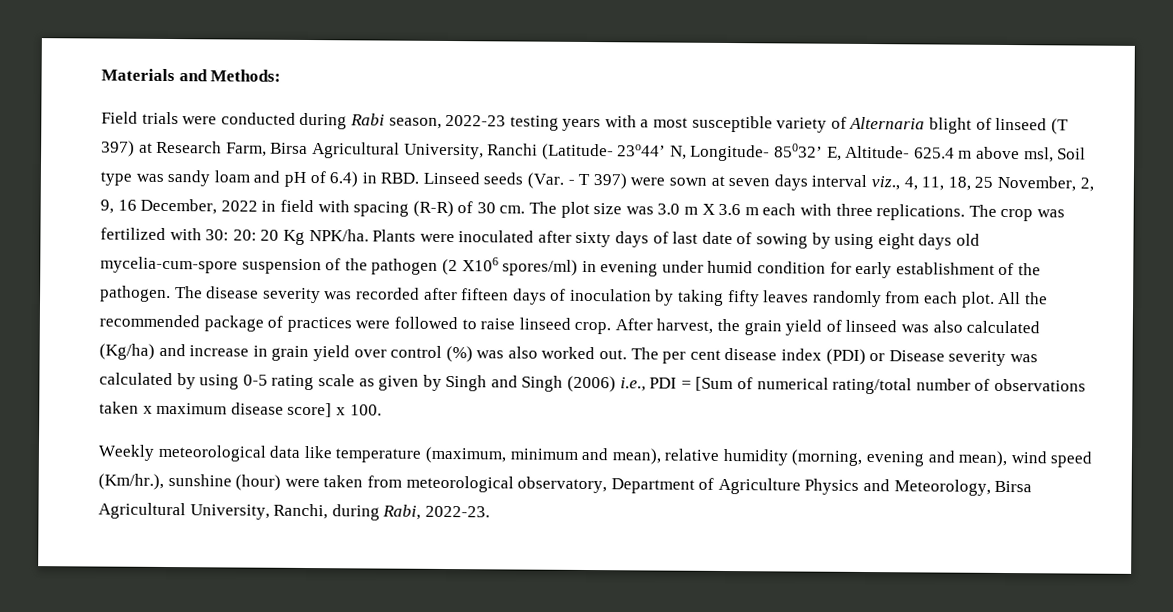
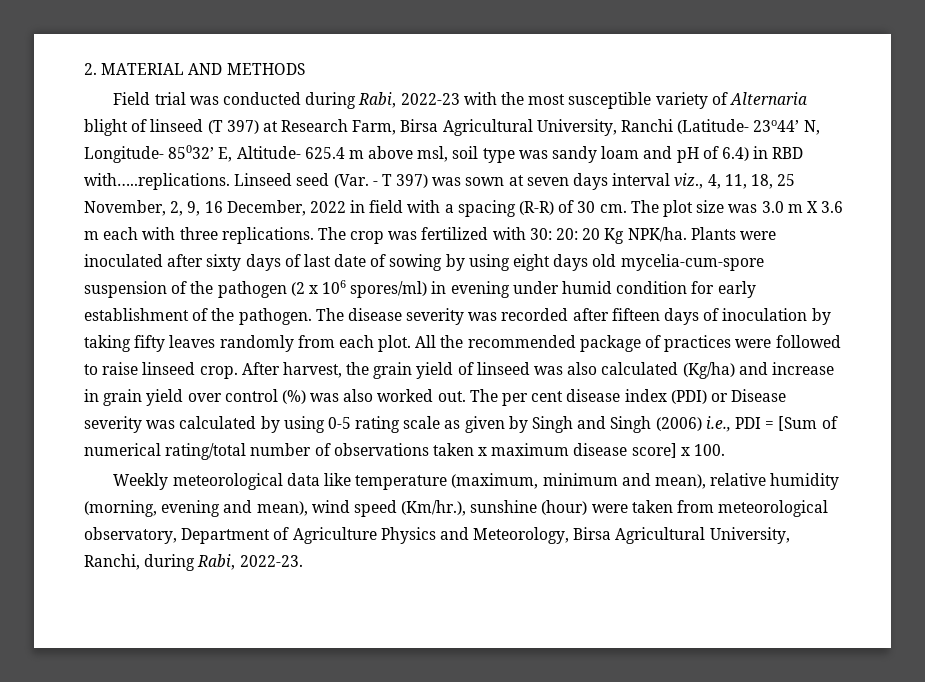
[101,68,282,82] [101,111,650,132] Materials and Methods: // Field trials were conducted during Rabi season, 2022-23 testing years with a -> [84,63,305,75] [113,92,524,109] 2. MATERIAL AND METHODS // Field trial was conducted during Rabi, 2022-23 with the
[1057,147,1087,160] Soil -> [452,146,479,159] soil
[380,171,524,185] RBD. Linseed seeds -> [772,147,804,159] [84,173,330,190] RBD with…..replications. Linseed seed
[630,177,666,186] were -> [432,177,462,186] was
(350, 206) none -> [444,204,454,213] a
[461,257,499,272] X106 -> [308,280,347,294] x 106

